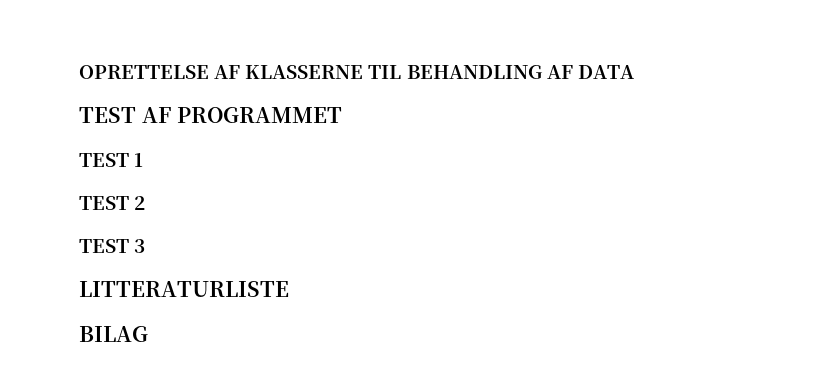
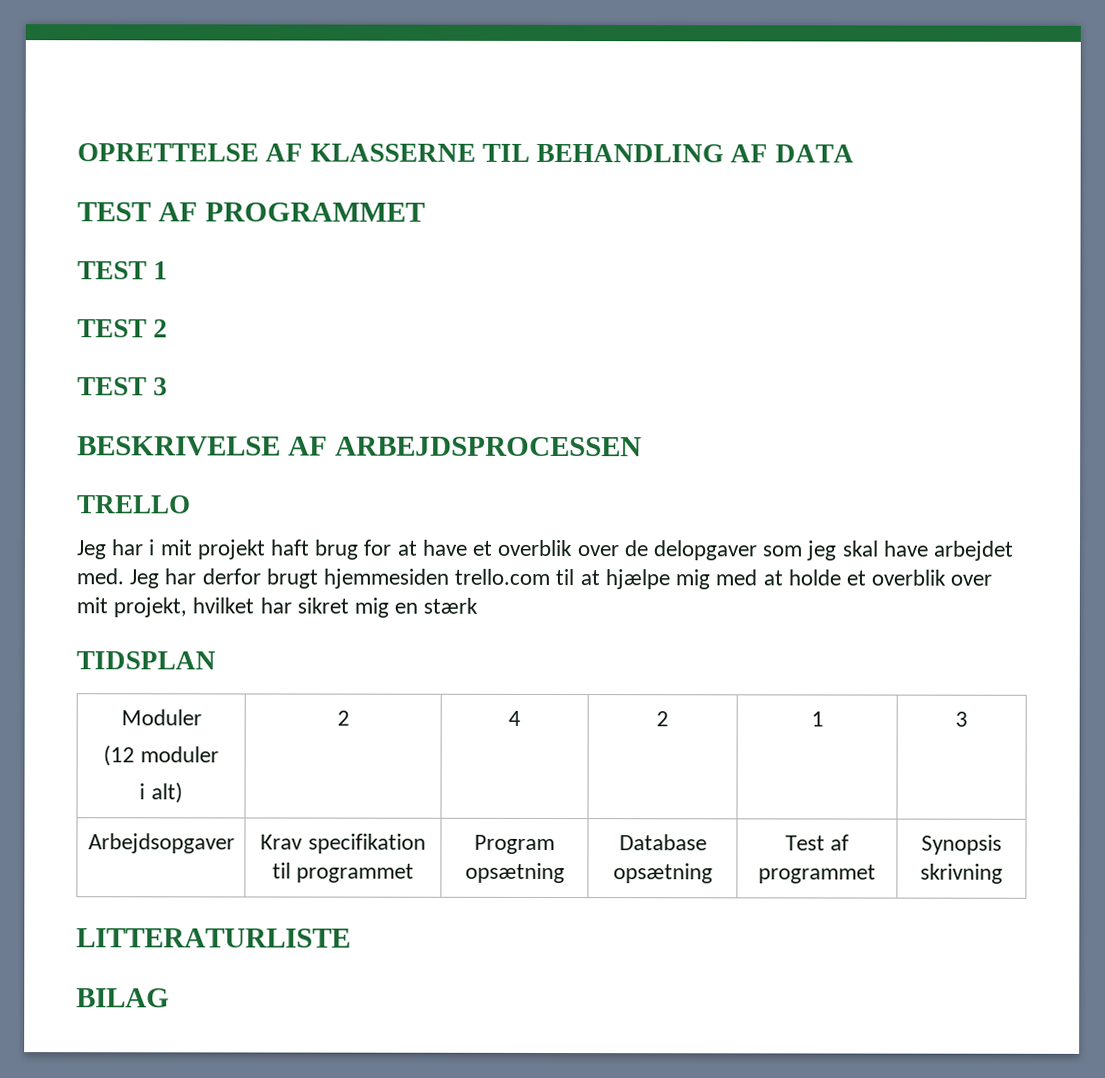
(146, 246) none -> [77,436,642,457] [77,495,191,514] [76,539,1013,561] [76,568,993,590] [76,597,479,618] [76,651,216,670] [120,709,202,726] [102,745,220,767] [139,782,183,804] [336,710,350,726] [508,710,521,726] [656,711,669,727] [810,711,824,727] [955,711,968,727] [87,833,235,854] [260,833,426,854] [271,862,415,883] [474,834,555,855] [464,862,565,884] [618,834,707,851] [612,863,713,884] [784,834,850,851] [758,864,876,884] [921,834,1002,855] [920,863,1003,884] // BESKRIVELSE AF ARBEJDSPROCESSEN // TRELLO // Jeg har i mit projekt haft brug for at have et overblik over de delopgaver som jeg skal have arbejdet med. Jeg har derfor brugt hjemmesiden trello.com til at hjælpe mig med at holde et overblik over mit projekt, hvilket har sikret mig en stærk // TIDSPLAN // Moduler // (12 moduler // i alt) | 2 | 4 | 2 | 1 | 3 // Arbejdsopgaver | Krav specifikation til programmet | Program opsætning | Database opsætning | Test af programmet | Synopsis skrivning

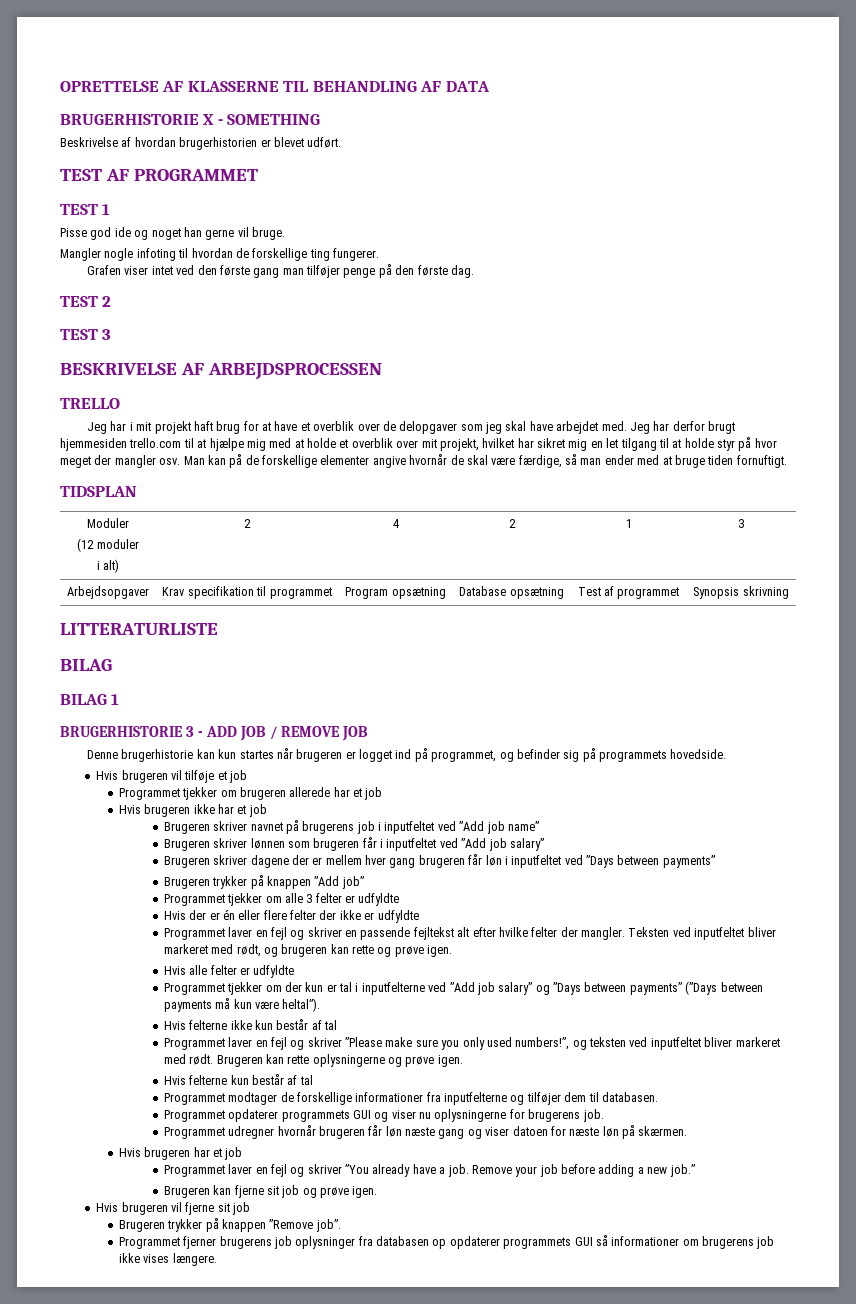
(854, 153) none -> [60,114,321,125] [60,137,342,150] // BRUGERHISTORIE X - SOMETHING // Beskrivelse af hvordan brugerhistorien er blevet udført.
(169, 270) none -> [60,227,285,240] [60,248,379,261] [87,264,474,278] // Pisse god ide og noget han gerne vil bruge. // Mangler nogle infoting til hvordan de forskellige ting fungerer. // Grafen viser intet ved den første gang man tilføjer penge på den første dag.
[423,597,479,614] stærk -> [606,437,777,451] [60,454,787,468] let tilgang til at holde styr på hvor meget der mangler osv. Man kan på de forskellige elementer angive hvornår de skal være færdige, så man ender med at bruge tiden fornuftigt.
(170, 998) none -> [60,694,120,705] [60,726,369,741] [87,748,727,762] [96,770,248,783] [118,787,383,800] [118,804,267,817] [163,820,539,834] [163,837,544,851] [163,854,715,868] [163,875,364,889] [163,893,400,906] [163,909,419,923] [163,927,776,940] [163,944,453,957] [163,965,295,978] [163,981,763,995] [163,998,321,1012] [163,1019,338,1030] [163,1037,780,1050] [163,1054,463,1067] [163,1074,313,1085] [163,1092,658,1105] [163,1109,604,1122] [163,1125,688,1139] [118,1147,243,1160] [163,1164,695,1177] [163,1185,378,1198] [96,1202,251,1215] [118,1218,341,1232] [118,1235,775,1249] [118,1253,217,1266] // BILAG 1 // BRUGERHISTORIE 3 - ADD JOB / REMOVE JOB // Denne brugerhistorie kan kun startes når brugeren er logget ind på programmet, og befinder sig på programmets hovedside. // Hvis brugeren vil tilføje et job // Programmet tjekker om brugeren allerede har et job // Hvis brugeren ikke har et job // Brugeren skriver navnet på brugerens job i inputfeltet ved ”Add job name” // Brugeren skriver lønnen som brugeren får i inputfeltet ved ”Add job salary” // Brugeren skriver dagene der er mellem hver gang brugeren får løn i inputfeltet ved ”Days between payments” // Brugeren trykker på knappen ”Add job” // Programmet tjekker om alle 3 felter er udfyldte // Hvis der er én eller flere felter der ikke er udfyldte // Programmet laver en fejl og skriver en passende fejltekst alt efter hvilke felter der mangler. Teksten ved inputfeltet bliver markeret med rødt, og brugeren kan rette og prøve igen. // Hvis alle felter er udfyldte // Programmet tjekker om der kun er tal i inputfelterne ved ”Add job salary” og ”Days between payments” (”Days between payments må kun være heltal”). // Hvis felterne ikke kun består af tal // Programmet laver en fejl og skriver ”Please make sure you only used numbers!”, og teksten ved inputfeltet bliver markeret med rødt. Brugeren kan rette oplysningerne og prøve igen. // Hvis felterne kun består af tal // Programmet modtager de forskellige informationer fra inputfelterne og tilføjer dem til databasen. // Programmet opdaterer programmets GUI og viser nu oplysningerne for brugerens job. // Programmet udregner hvornår brugeren får løn næste gang og viser datoen for næste løn på skærmen. // Hvis brugeren har et job // Programmet laver en fejl og skriver ”You already have a job. Remove your job before adding a new job.” // Brugeren kan fjerne sit job og prøve igen. // Hvis brugeren vil fjerne sit job // Brugeren trykker på knappen ”Remove job”. // Programmet fjerner brugerens job oplysninger fra databasen op opdaterer programmets GUI så informationer om brugerens job ikke vises længere.

